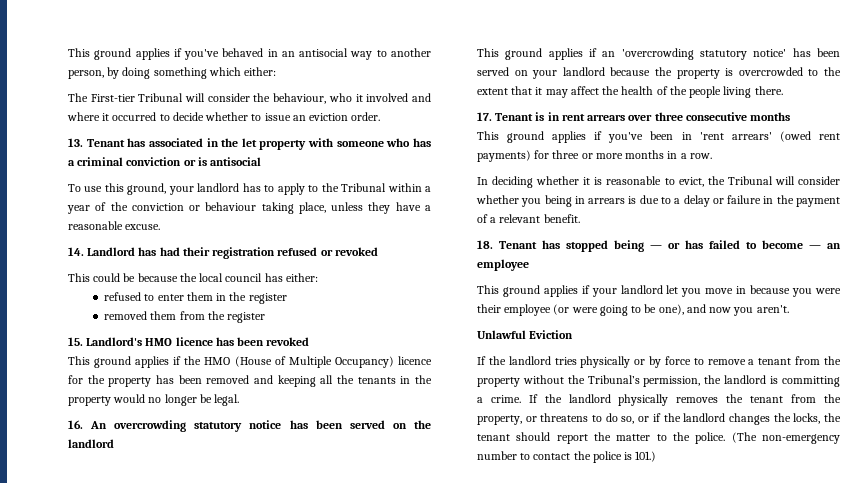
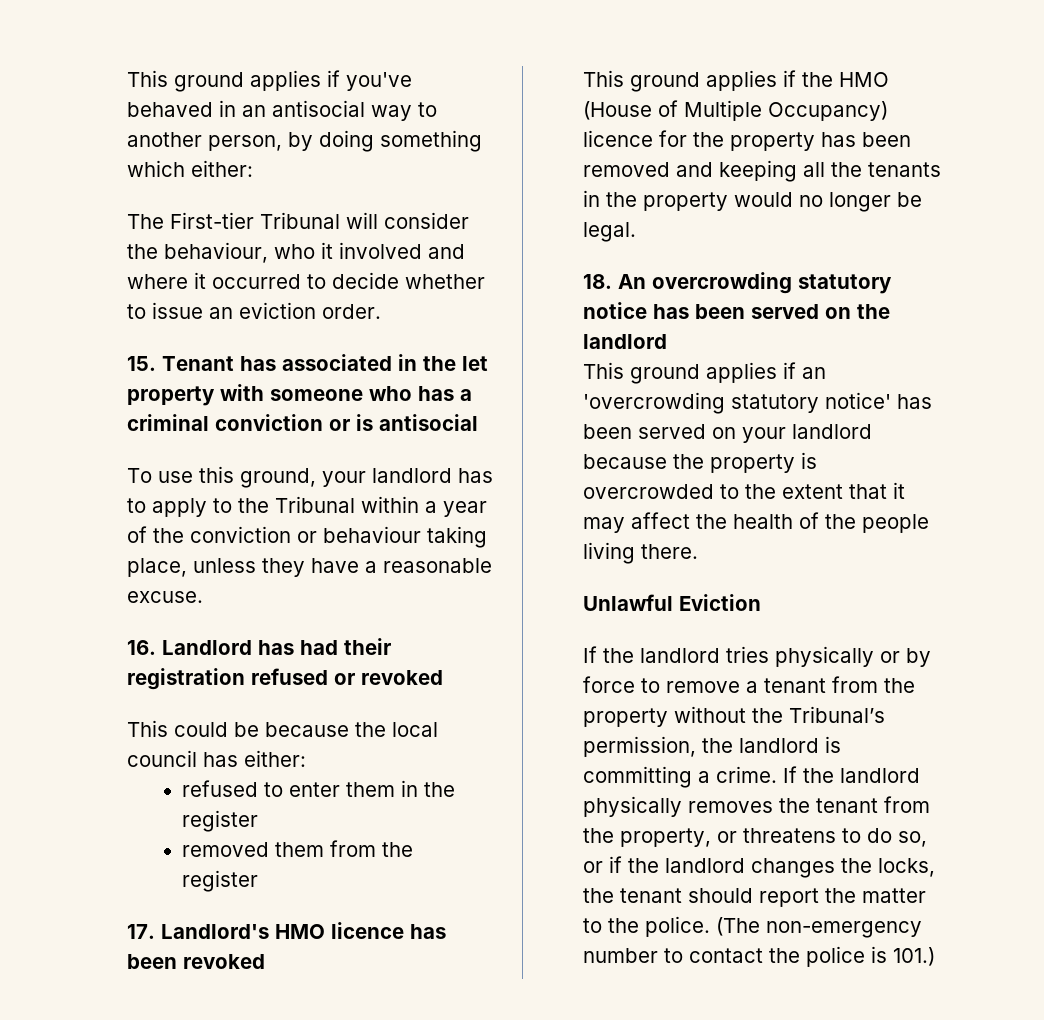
[67,138,83,147] 13. -> [126,356,156,371] 15.
[67,247,84,256] 14. -> [126,640,156,655] 16.
[67,337,83,346] 15. -> [126,924,155,939] 17.
[67,420,83,429] 16. -> [582,274,612,289] 18.
[476,112,791,121] [476,131,841,143] [476,150,712,162] [476,176,840,188] [475,195,840,207] [476,214,580,223] [476,240,841,252] [476,259,529,271] [476,285,842,297] [476,304,789,316] // 17. Tenant is in rent arrears over three consecutive months // This ground applies if you've been in 'rent arrears' (owed rent payments) for three or more months in a row. // In deciding whether it is reasonable to evict, the Tribunal will consider whether you being in arrears is due to a delay or failure in the payment of a relevant benefit. // 18. Tenant has stopped being — or has failed to become — an employee // This ground applies if your landlord let you move in because you were their employee (or were going to be one), and now you aren't. -> (698, 551) none

